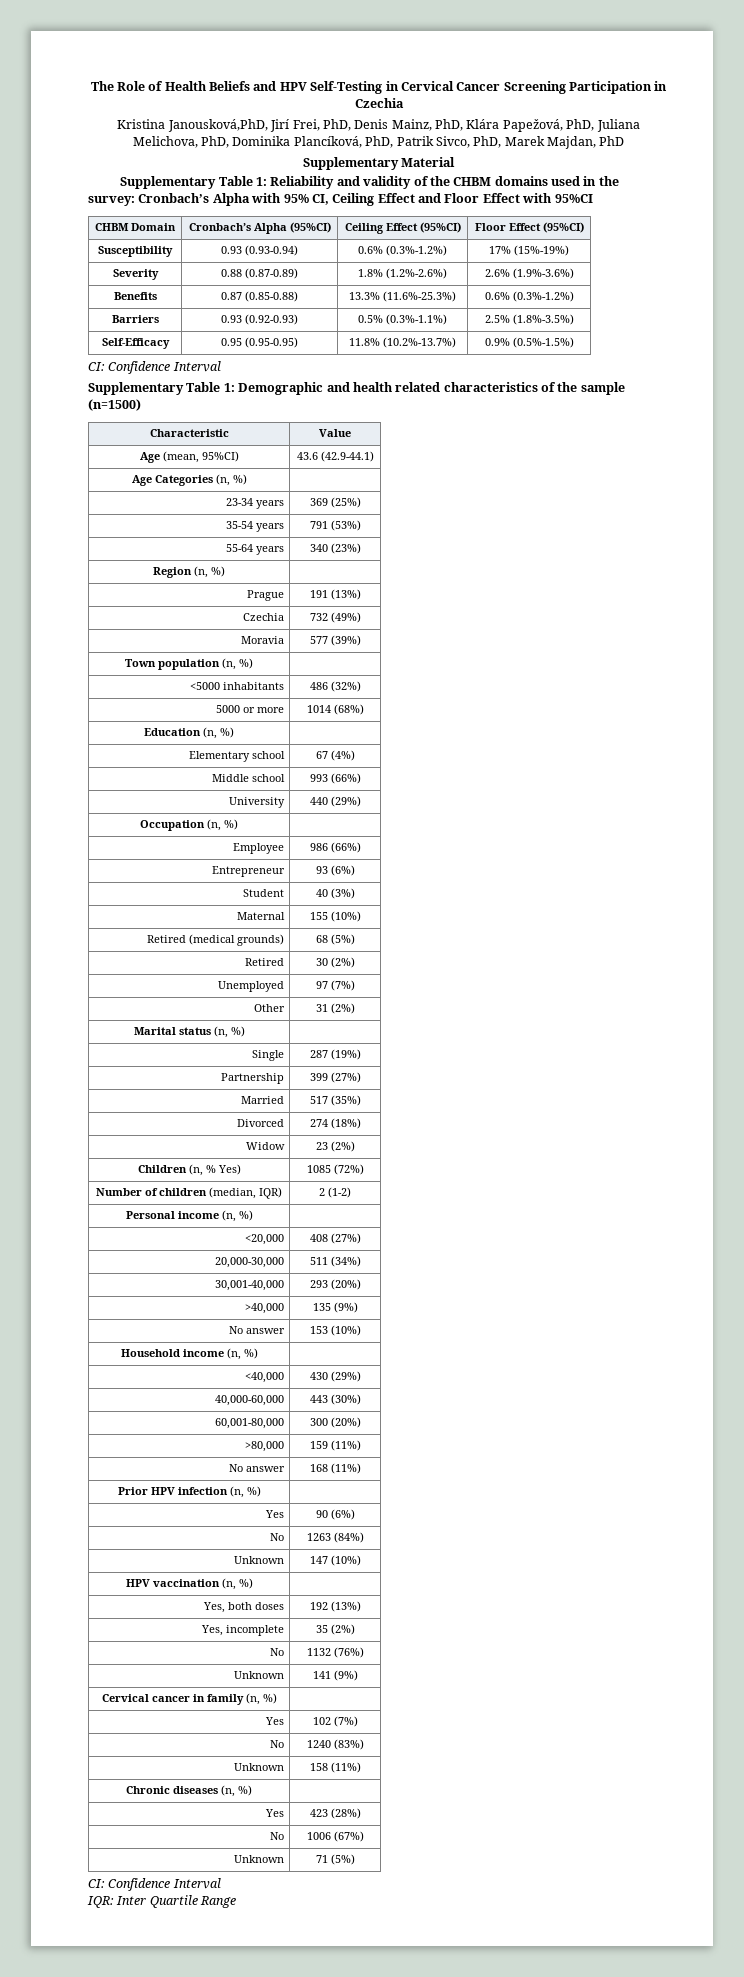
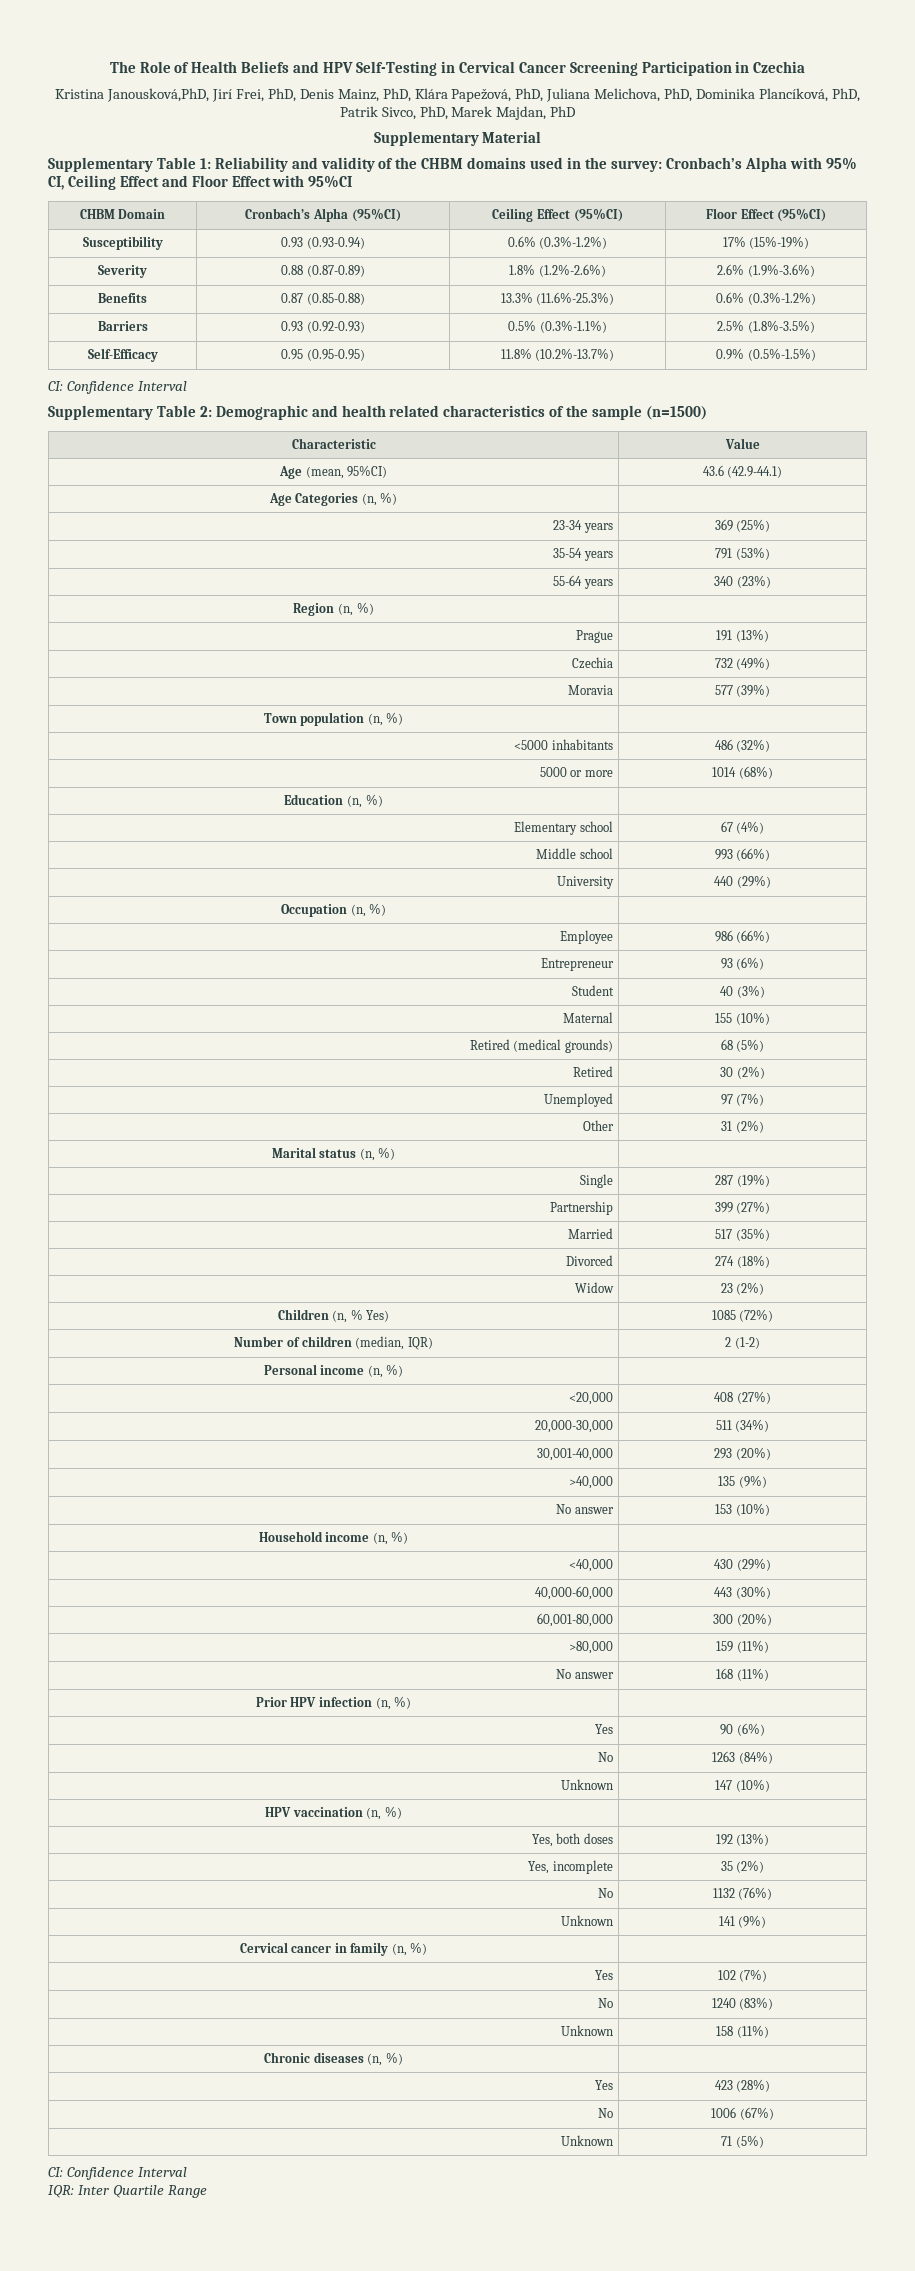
[223,383,235,392] 1: -> [199,406,212,417] 2:

